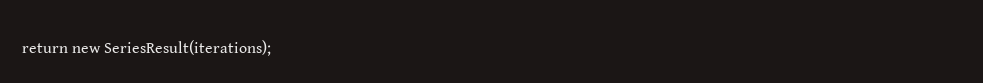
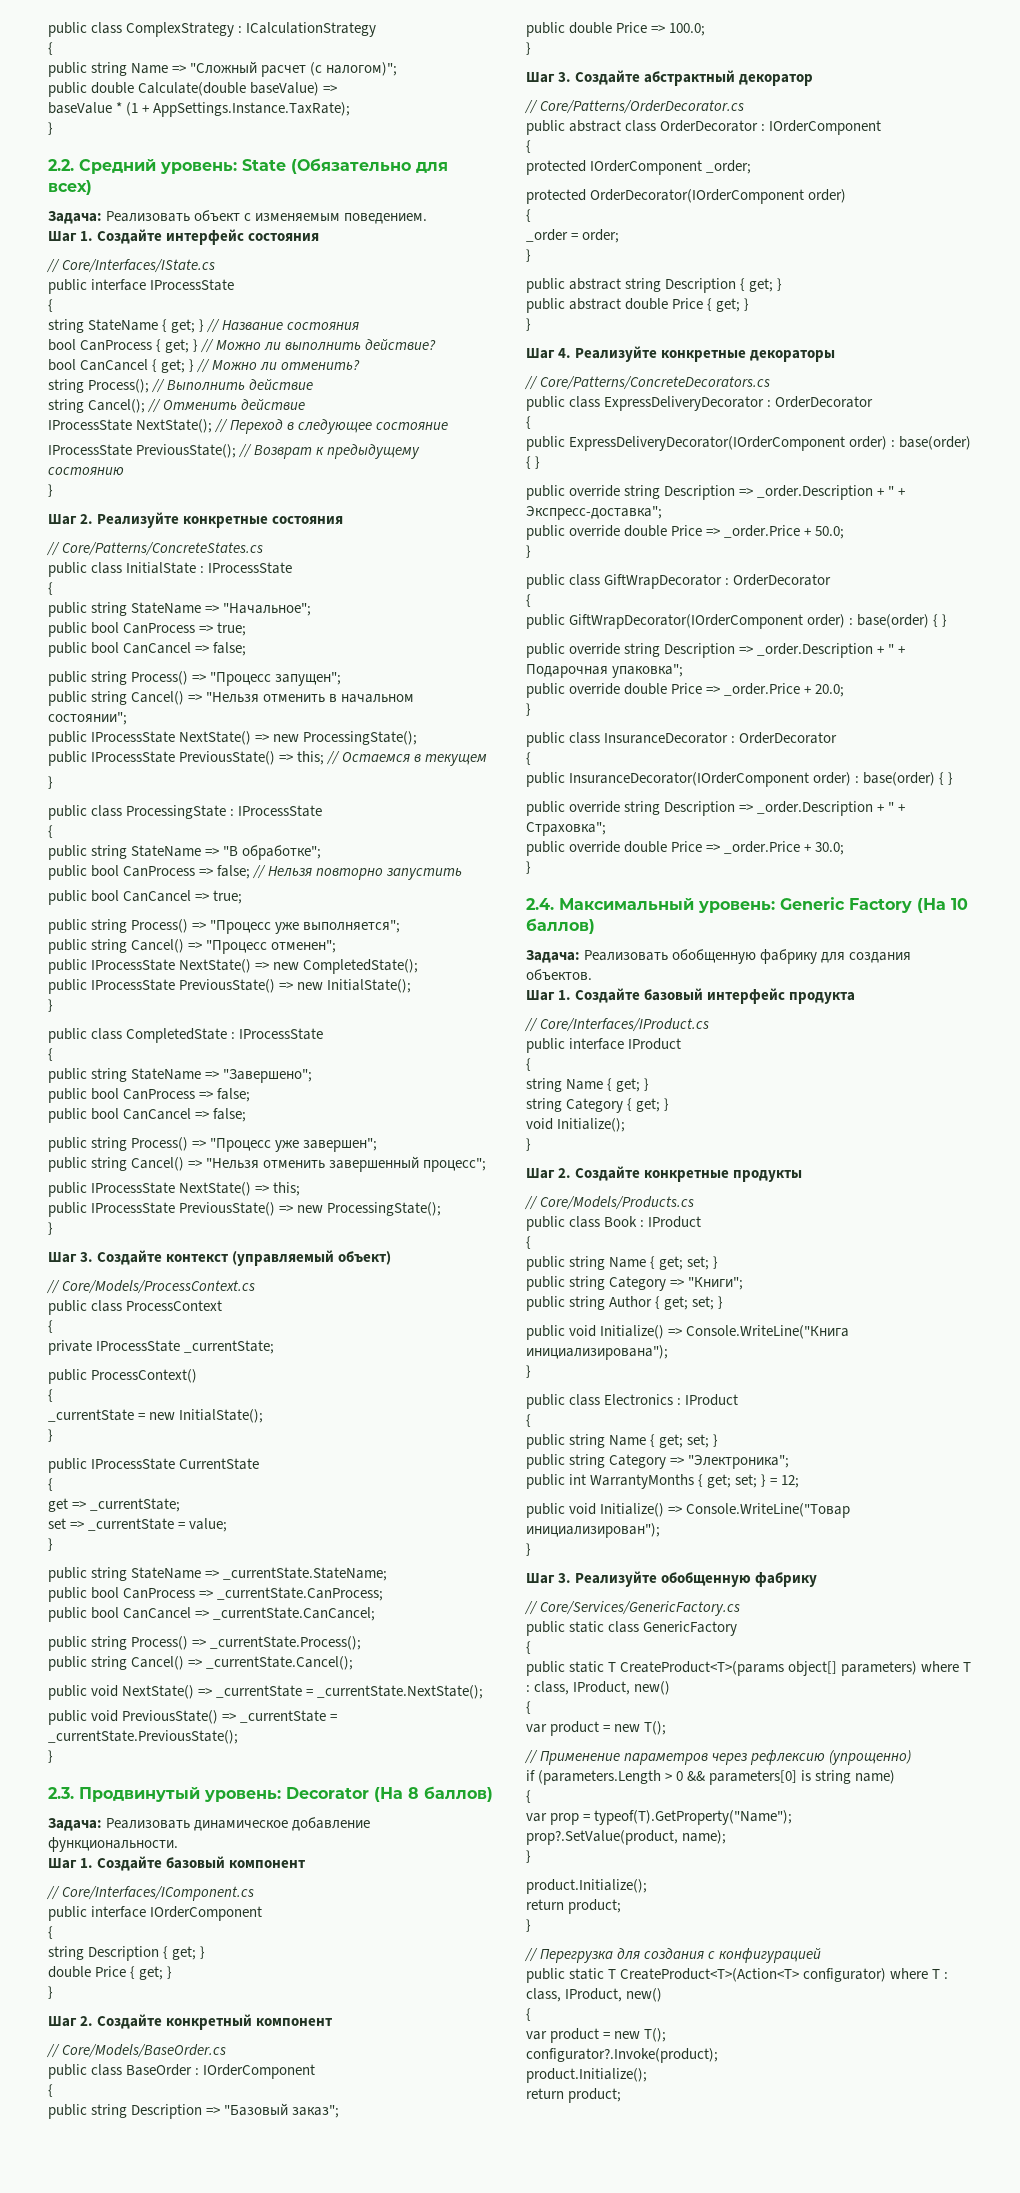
[22,40,272,56] return new SeriesResult(iterations); -> [48,22,377,37] [48,42,53,55] [48,61,398,77] [48,82,338,97] [48,102,351,117] [48,122,53,135] [48,158,448,174] [48,180,92,195] [48,210,428,224] [48,229,320,245] [46,259,216,273] [48,279,235,294] [48,299,53,312] [48,319,360,333] [48,339,437,353] [48,359,361,373] [48,379,314,393] [48,399,306,413] [48,419,449,434] [48,444,421,459] [48,467,124,476] [48,484,53,497] [48,512,344,528] [46,542,264,556] [48,562,293,577] [48,582,53,595] [48,602,312,617] [48,622,247,637] [48,642,247,657] [48,671,342,686] [48,691,415,706] [48,712,127,725] [48,731,418,746] [48,751,488,766] [48,776,53,789] [48,805,323,820] [48,825,53,838] [48,845,322,860] [48,865,463,880] [48,890,243,905] [48,919,401,934] [48,939,337,954] [48,959,419,974] [48,979,412,994] [48,999,53,1012] [48,1028,324,1043] [48,1048,53,1061] [48,1068,313,1083] [48,1088,251,1103] [48,1108,247,1123] [48,1137,378,1152] [48,1156,487,1172] [48,1182,301,1197] [48,1202,442,1217] [48,1222,53,1235] [48,1250,392,1266] [46,1280,256,1294] [48,1300,223,1315] [48,1320,53,1333] [48,1340,275,1355] [48,1369,198,1384] [48,1389,53,1402] [48,1409,264,1423] [48,1429,53,1442] [48,1458,260,1473] [48,1478,53,1491] [48,1498,181,1512] [48,1518,228,1532] [48,1538,53,1551] [48,1567,388,1582] [48,1587,384,1602] [48,1607,376,1622] [48,1636,362,1651] [48,1656,354,1671] [48,1685,484,1700] [48,1710,338,1725] [48,1730,238,1744] [48,1750,53,1763] [48,1786,493,1802] [48,1817,371,1831] [48,1837,178,1852] [48,1856,306,1871] [46,1886,255,1901] [48,1906,263,1921] [48,1926,53,1939] [48,1946,206,1961] [48,1966,173,1980] [48,1986,53,1999] [48,2014,333,2030] [46,2044,227,2058] [48,2064,316,2079] [48,2084,53,2097] [48,2103,340,2119] [526,22,706,37] [526,42,531,55] [526,70,814,86] [524,100,745,114] [526,120,882,135] [526,140,531,153] [526,160,752,175] [526,189,847,204] [526,209,531,222] [526,229,620,243] [526,249,531,262] [526,278,783,293] [526,298,750,313] [526,318,531,331] [526,346,836,362] [524,376,771,390] [526,396,874,411] [526,416,531,429] [526,436,972,451] [526,456,541,469] [526,485,906,500] [526,506,662,520] [526,525,845,540] [526,545,531,558] [526,574,832,589] [526,594,531,607] [526,614,948,629] [526,643,906,658] [526,664,684,678] [526,683,845,698] [526,703,531,716] [526,732,838,747] [526,752,531,765] [526,772,954,787] [526,801,906,816] [526,822,606,836] [526,841,845,856] [526,861,531,874] [526,897,968,913] [526,918,595,934] [526,949,912,964] [526,969,592,980] [526,988,856,1004] [524,1018,710,1032] [526,1038,682,1053] [526,1058,531,1071] [526,1078,650,1092] [526,1098,670,1113] [526,1118,626,1132] [526,1138,531,1151] [526,1166,803,1182] [524,1196,695,1210] [526,1216,702,1231] [526,1236,531,1249] [526,1256,719,1271] [526,1276,744,1291] [526,1296,724,1311] [526,1325,850,1340] [526,1345,668,1360] [526,1365,531,1378] [526,1394,739,1409] [526,1414,531,1427] [526,1434,719,1449] [526,1454,790,1469] [526,1474,800,1489] [526,1503,851,1518] [526,1523,660,1538] [526,1543,531,1556] [526,1571,818,1587] [524,1601,741,1616] [526,1621,738,1636] [526,1641,531,1654] [526,1661,972,1676] [526,1681,671,1695] [526,1701,531,1714] [526,1721,667,1736] [524,1750,912,1765] [526,1770,896,1785] [526,1790,531,1803] [526,1810,793,1825] [526,1830,727,1845] [526,1850,531,1863] [526,1879,647,1894] [526,1899,622,1914] [526,1919,531,1932] [524,1948,822,1963] [526,1968,949,1983] [526,1988,663,2002] [526,2008,531,2021] [526,2028,667,2043] [526,2048,718,2063] [526,2068,647,2083] [526,2088,622,2103] public class ComplexStrategy : ICalculationStrategy // { // public string Name => "Сложный расчет (с налогом)"; // public double Calculate(double baseValue) => // baseValue * (1 + AppSettings.Instance.TaxRate); // } // 2.2. Средний уровень: State (Обязательно для всех) // Задача: Реализовать объект с изменяемым поведением. // Шаг 1. Создайте интерфейс состояния // // Core/Interfaces/IState.cs // public interface IProcessState // { // string StateName { get; } // Название состояния // bool CanProcess { get; } // Можно ли выполнить действие? // bool CanCancel { get; } // Можно ли отменить? // string Process(); // Выполнить действие // string Cancel(); // Отменить действие // IProcessState NextState(); // Переход в следующее состояние // IProcessState PreviousState(); // Возврат к предыдущему состоянию // } // Шаг 2. Реализуйте конкретные состояния // // Core/Patterns/ConcreteStates.cs // public class InitialState : IProcessState // { // public string StateName => "Начальное"; // public bool CanProcess => true; // public bool CanCancel => false; // public string Process() => "Процесс запущен"; // public string Cancel() => "Нельзя отменить в начальном состоянии"; // public IProcessState NextState() => new ProcessingState(); // public IProcessState PreviousState() => this; // Остаемся в текущем // } // public class ProcessingState : IProcessState // { // public string StateName => "В обработке"; // public bool CanProcess => false; // Нельзя повторно запустить // public bool CanCancel => true; // public string Process() => "Процесс уже выполняется"; // public string Cancel() => "Процесс отменен"; // public IProcessState NextState() => new CompletedState(); // public IProcessState PreviousState() => new InitialState(); // } // public class CompletedState : IProcessState // { // public string StateName => "Завершено"; // public bool CanProcess => false; // public bool CanCancel => false; // public string Process() => "Процесс уже завершен"; // public string Cancel() => "Нельзя отменить завершенный процесс"; // public IProcessState NextState() => this; // public IProcessState PreviousState() => new ProcessingState(); // } // Шаг 3. Создайте контекст (управляемый объект) // // Core/Models/ProcessContext.cs // public class ProcessContext // { // private IProcessState _currentState; // public ProcessContext() // { // _currentState = new InitialState(); // } // public IProcessState CurrentState // { // get => _currentState; // set => _currentState = value; // } // public string StateName => _currentState.StateName; // public bool CanProcess => _currentState.CanProcess; // public bool CanCancel => _currentState.CanCancel; // public string Process() => _currentState.Process(); // public string Cancel() => _currentState.Cancel(); // public void NextState() => _currentState = _currentState.NextState(); // public void PreviousState() => _currentState = _currentState.PreviousState(); // } // 2.3. Продвинутый уровень: Decorator (На 8 баллов) // Задача: Реализовать динамическое добавление функциональности. // Шаг 1. Создайте базовый компонент // // Core/Interfaces/IComponent.cs // public interface IOrderComponent // { // string Description { get; } // double Price { get; } // } // Шаг 2. Создайте конкретный компонент // // Core/Models/BaseOrder.cs // public class BaseOrder : IOrderComponent // { // public string Description => "Базовый заказ"; // public double Price => 100.0; // } // Шаг 3. Создайте абстрактный декоратор // // Core/Patterns/OrderDecorator.cs // public abstract class OrderDecorator : IOrderComponent // { // protected IOrderComponent _order; // protected OrderDecorator(IOrderComponent order) // { // _order = order; // } // public abstract string Description { get; } // public abstract double Price { get; } // } // Шаг 4. Реализуйте конкретные декораторы // // Core/Patterns/ConcreteDecorators.cs // public class ExpressDeliveryDecorator : OrderDecorator // { // public ExpressDeliveryDecorator(IOrderComponent order) : base(order) { } // public override string Description => _order.Description + " + Экспресс-доставка"; // public override double Price => _order.Price + 50.0; // } // public class GiftWrapDecorator : OrderDecorator // { // public GiftWrapDecorator(IOrderComponent order) : base(order) { } // public override string Description => _order.Description + " + Подарочная упаковка"; // public override double Price => _order.Price + 20.0; // } // public class InsuranceDecorator : OrderDecorator // { // public InsuranceDecorator(IOrderComponent order) : base(order) { } // public override string Description => _order.Description + " + Страховка"; // public override double Price => _order.Price + 30.0; // } // 2.4. Максимальный уровень: Generic Factory (На 10 баллов) // Задача: Реализовать обобщенную фабрику для создания объектов. // Шаг 1. Создайте базовый интерфейс продукта // // Core/Interfaces/IProduct.cs // public interface IProduct // { // string Name { get; } // string Category { get; } // void Initialize(); // } // Шаг 2. Создайте конкретные продукты // // Core/Models/Products.cs // public class Book : IProduct // { // public string Name { get; set; } // public string Category => "Книги"; // public string Author { get; set; } // public void Initialize() => Console.WriteLine("Книга инициализирована"); // } // public class Electronics : IProduct // { // public string Name { get; set; } // public string Category => "Электроника"; // public int WarrantyMonths { get; set; } = 12; // public void Initialize() => Console.WriteLine("Товар инициализирован"); // } // Шаг 3. Реализуйте обобщенную фабрику // // Core/Services/GenericFactory.cs // public static class GenericFactory // { // public static T CreateProduct<T>(params object[] parameters) where T : class, IProduct, new() // { // var product = new T(); // // Применение параметров через рефлексию (упрощенно) // if (parameters.Length > 0 && parameters[0] is string name) // { // var prop = typeof(T).GetProperty("Name"); // prop?.SetValue(product, name); // } // product.Initialize(); // return product; // } // // Перегрузка для создания с конфигурацией // public static T CreateProduct<T>(Action<T> configurator) where T : class, IProduct, new() // { // var product = new T(); // configurator?.Invoke(product); // product.Initialize(); // return product;

